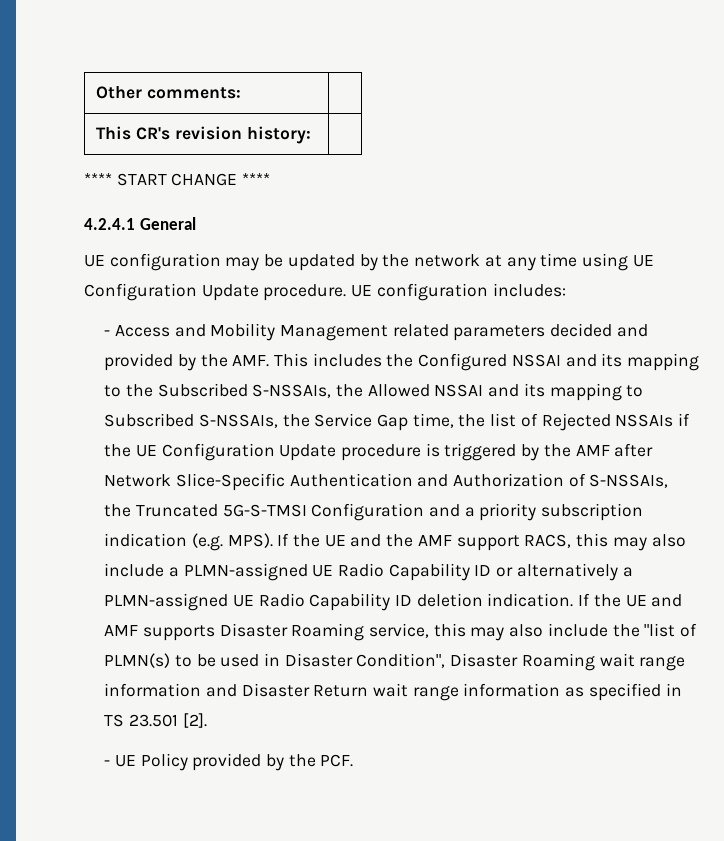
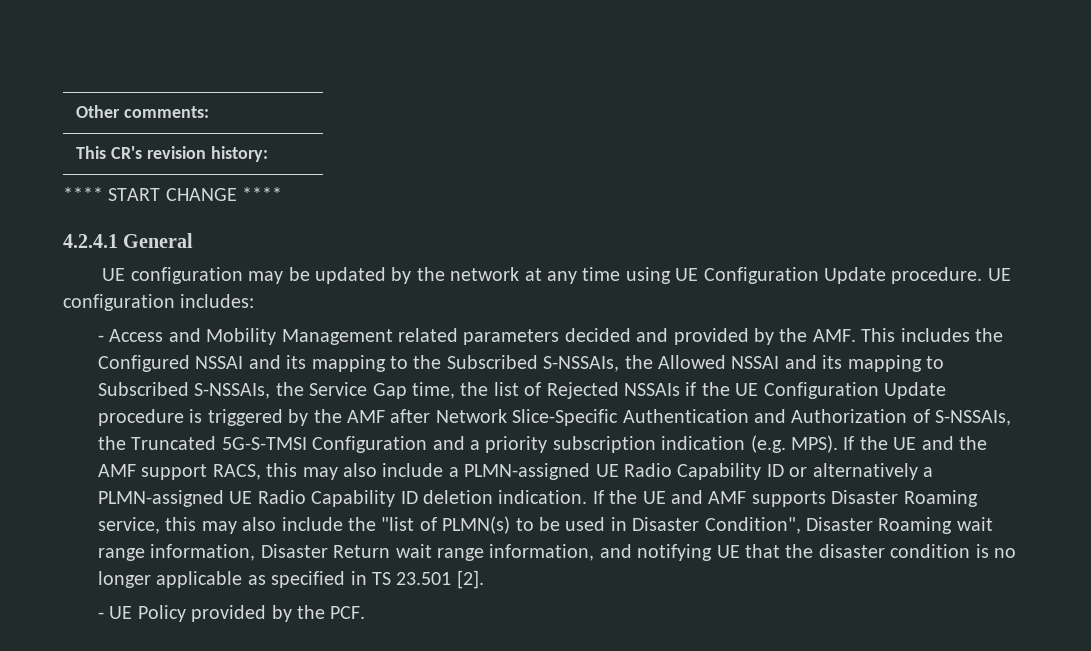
[104,683,237,697] information and -> [150,544,256,561] information,
[463,683,561,697] information -> [489,544,1016,561] [97,571,243,588] information, and notifying UE that the disaster condition is no longer applicable

